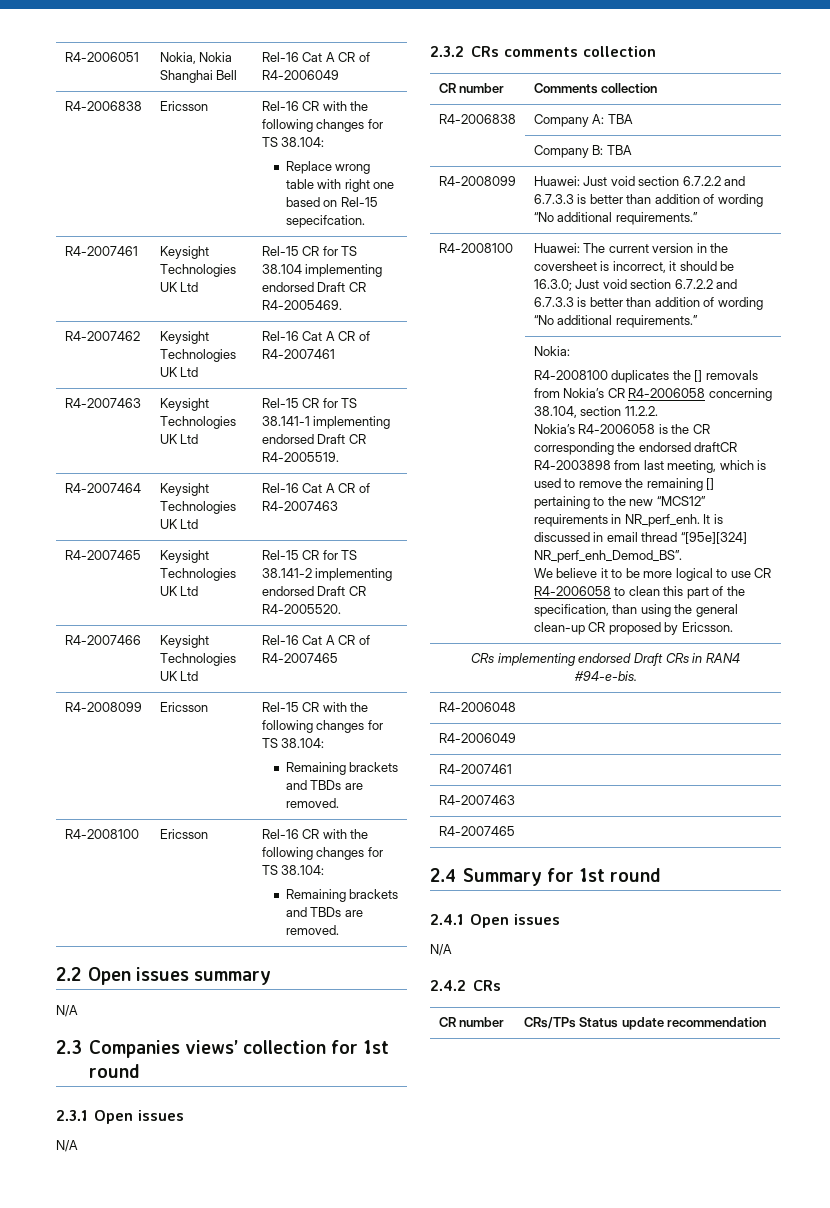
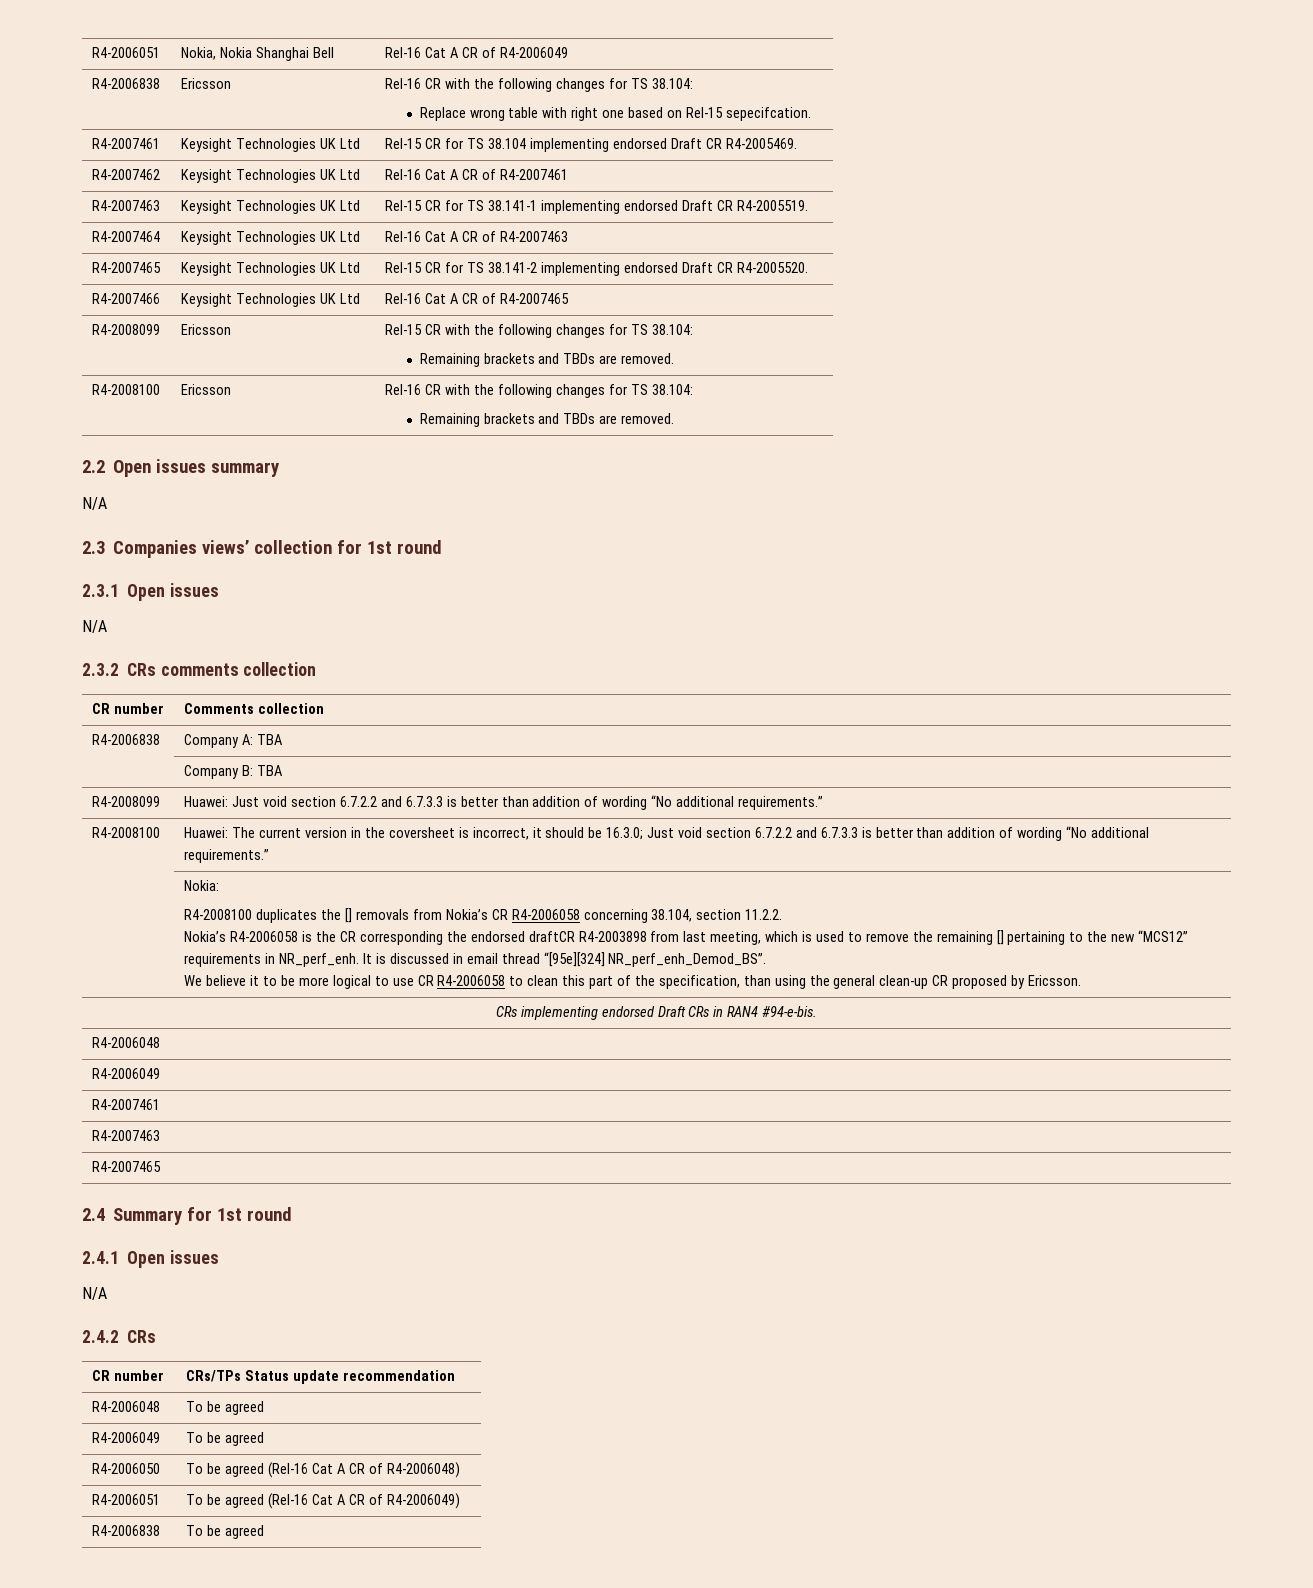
(767, 1022) none -> [92,1401,161,1412] [186,1401,265,1415] [92,1432,161,1443] [186,1432,265,1446] [92,1463,161,1474] [186,1462,460,1478] [92,1494,161,1505] [186,1493,460,1509] [92,1525,161,1536] [186,1525,265,1539] // R4-2006048 | To be agreed // R4-2006049 | To be agreed // R4-2006050 | To be agreed (Rel-16 Cat A CR of R4-2006048) // R4-2006051 | To be agreed (Rel-16 Cat A CR of R4-2006049) // R4-2006838 | To be agreed

